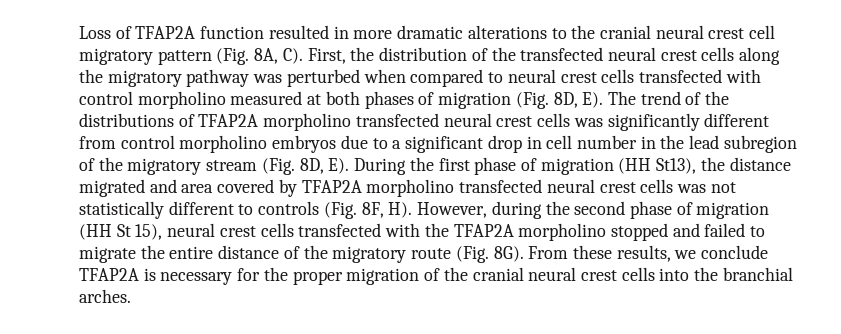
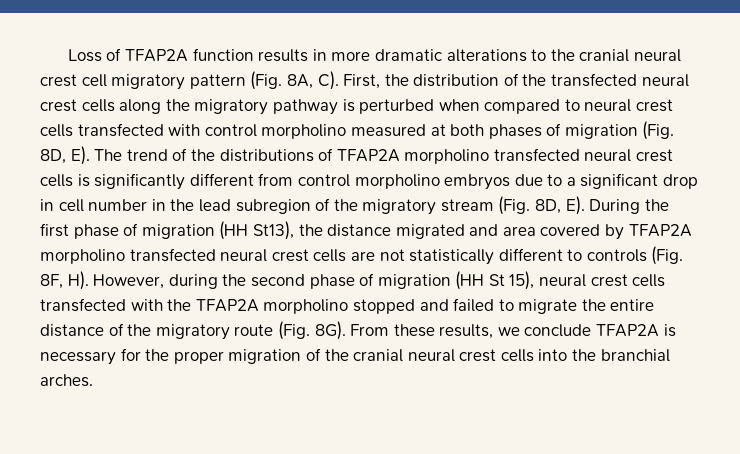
[268,25,329,39] resulted -> [258,49,309,62] results
[253,74,283,83] was -> [342,99,355,112] is
[573,118,603,127] was -> [77,174,90,187] is
[676,184,706,193] was -> [350,251,375,261] are

